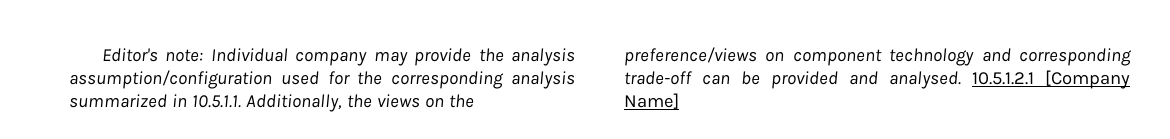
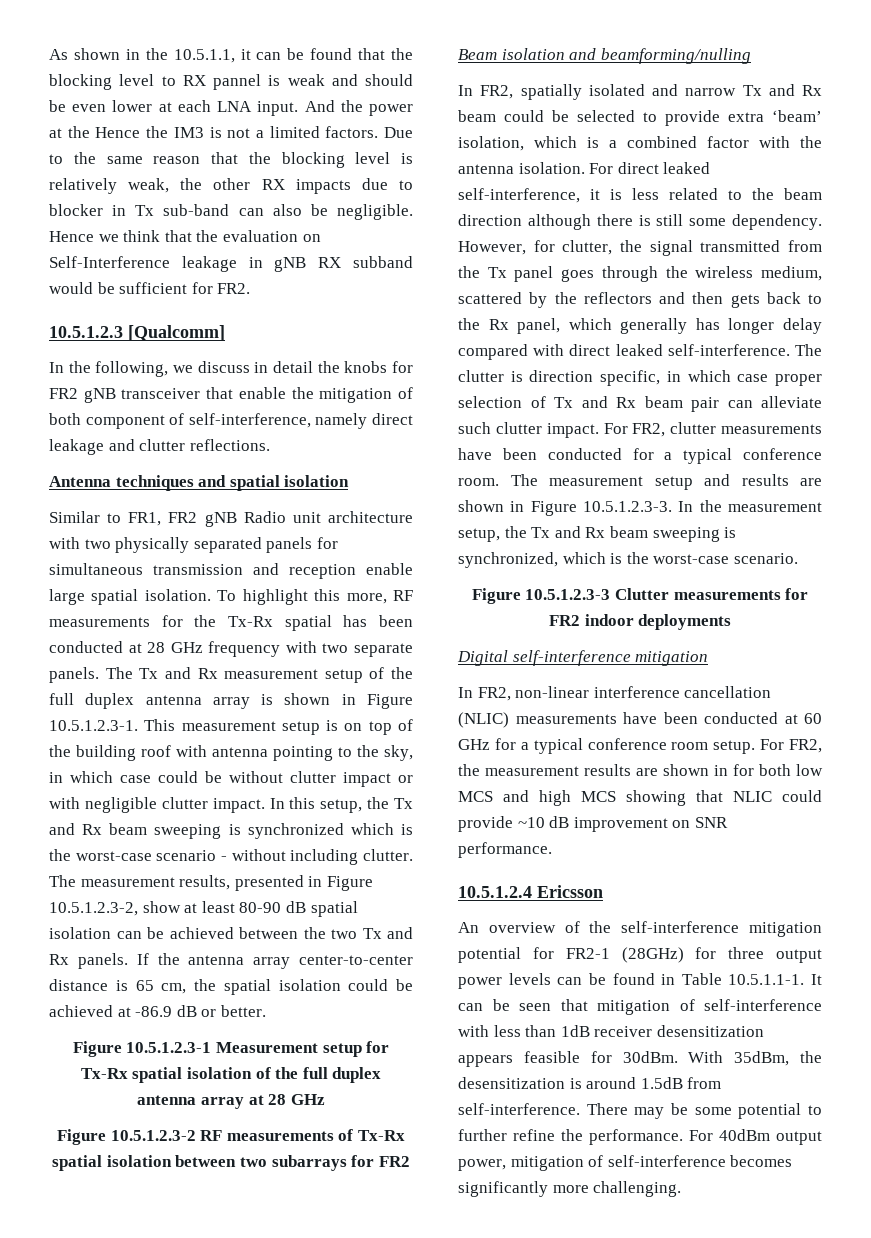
[101,48,575,66] [69,70,575,89] [69,94,474,112] [624,47,1131,66] [624,70,1130,89] [624,93,679,109] Editor's note: Individual company may provide the analysis assumption/configuration used for the corresponding analysis summarized in 10.5.1.1. Additionally, the views on the preference/views on component technology and corresponding trade-off can be provided and analysed. 10.5.1.2.1 [Company Name] -> [49,48,413,63] [49,74,413,90] [49,100,413,116] [49,126,413,138] [49,152,413,168] [49,178,413,194] [49,204,413,220] [49,230,321,242] [49,256,414,272] [49,282,251,294] [49,325,225,341] [49,361,414,377] [49,387,414,403] [49,413,413,429] [49,439,270,455] [49,475,350,491] [49,511,413,527] [49,537,338,553] [49,563,413,579] [49,589,413,605] [49,615,413,631] [49,641,413,657] [49,667,413,683] [49,693,413,709] [49,719,413,735] [49,745,413,761] [49,771,413,787] [49,797,413,813] [49,823,414,839] [49,849,413,865] [49,875,373,891] [49,901,358,917] [49,927,413,939] [49,953,413,969] [49,979,413,995] [49,1005,266,1017] [72,1041,390,1057] [80,1067,382,1083] [137,1094,325,1109] [57,1129,405,1145] [52,1155,410,1171] [458,48,751,64] [458,84,822,100] [458,110,822,126] [458,136,822,151] [458,162,711,174] [458,188,822,203] [458,214,822,230] [458,240,822,256] [458,266,822,282] [458,292,822,308] [458,318,822,334] [458,344,822,360] [458,370,822,386] [458,396,822,412] [458,422,822,438] [458,448,822,464] [458,474,822,490] [458,500,822,516] [458,526,737,542] [458,552,798,568] [471,588,809,604] [548,614,732,630] [457,650,709,666] [458,686,772,701] [458,712,822,728] [458,738,822,754] [458,764,823,776] [458,790,822,806] [458,816,728,832] [458,842,552,858] [458,885,603,898] [458,921,822,937] [458,947,822,963] [458,973,822,989] [458,999,822,1015] [458,1025,764,1037] [458,1051,822,1067] [458,1077,722,1089] [458,1103,822,1119] [458,1129,822,1145] [458,1155,793,1171] [458,1181,682,1197] As shown in the 10.5.1.1, it can be found that the blocking level to RX pannel is weak and should be even lower at each LNA input. And the power at the Hence the IM3 is not a limited factors. Due to the same reason that the blocking level is relatively weak, the other RX impacts due to blocker in Tx sub-band can also be negligible. Hence we think that the evaluation on Self-Interference leakage in gNB RX subband would be sufficient for FR2. // 10.5.1.2.3 [Qualcomm] // In the following, we discuss in detail the knobs for FR2 gNB transceiver that enable the mitigation of both component of self-interference, namely direct leakage and clutter reflections. // Antenna techniques and spatial isolation // Similar to FR1, FR2 gNB Radio unit architecture with two physically separated panels for simultaneous transmission and reception enable large spatial isolation. To highlight this more, RF measurements for the Tx-Rx spatial has been conducted at 28 GHz frequency with two separate panels. The Tx and Rx measurement setup of the full duplex antenna array is shown in Figure 10.5.1.2.3-1. This measurement setup is on top of the building roof with antenna pointing to the sky, in which case could be without clutter impact or with negligible clutter impact. In this setup, the Tx and Rx beam sweeping is synchronized which is the worst-case scenario - without including clutter. The measurement results, presented in Figure 10.5.1.2.3-2, show at least 80-90 dB spatial isolation can be achieved between the two Tx and Rx panels. If the antenna array center-to-center distance is 65 cm, the spatial isolation could be achieved at -86.9 dB or better. // Figure 10.5.1.2.3-1 Measurement setup for Tx-Rx spatial isolation of the full duplex antenna array at 28 GHz // Figure 10.5.1.2.3-2 RF measurements of Tx-Rx spatial isolation between two subarrays for FR2 // Beam isolation and beamforming/nulling // In FR2, spatially isolated and narrow Tx and Rx beam could be selected to provide extra ‘beam’ isolation, which is a combined factor with the antenna isolation. For direct leaked self-interference, it is less related to the beam direction although there is still some dependency. However, for clutter, the signal transmitted from the Tx panel goes through the wireless medium, scattered by the reflectors and then gets back to the Rx panel, which generally has longer delay compared with direct leaked self-interference. The clutter is direction specific, in which case proper selection of Tx and Rx beam pair can alleviate such clutter impact. For FR2, clutter measurements have been conducted for a typical conference room. The measurement setup and results are shown in Figure 10.5.1.2.3-3. In the measurement setup, the Tx and Rx beam sweeping is synchronized, which is the worst-case scenario. // Figure 10.5.1.2.3-3 Clutter measurements for FR2 indoor deployments // Digital self-interference mitigation // In FR2, non-linear interference cancellation (NLIC) measurements have been conducted at 60 GHz for a typical conference room setup. For FR2, the measurement results are shown in for both low MCS and high MCS showing that NLIC could provide ~10 dB improvement on SNR performance. // 10.5.1.2.4 Ericsson // An overview of the self-interference mitigation potential for FR2-1 (28GHz) for three output power levels can be found in Table 10.5.1.1-1. It can be seen that mitigation of self-interference with less than 1dB receiver desensitization appears feasible for 30dBm. With 35dBm, the desensitization is around 1.5dB from self-interference. There may be some potential to further refine the performance. For 40dBm output power, mitigation of self-interference becomes significantly more challenging.

